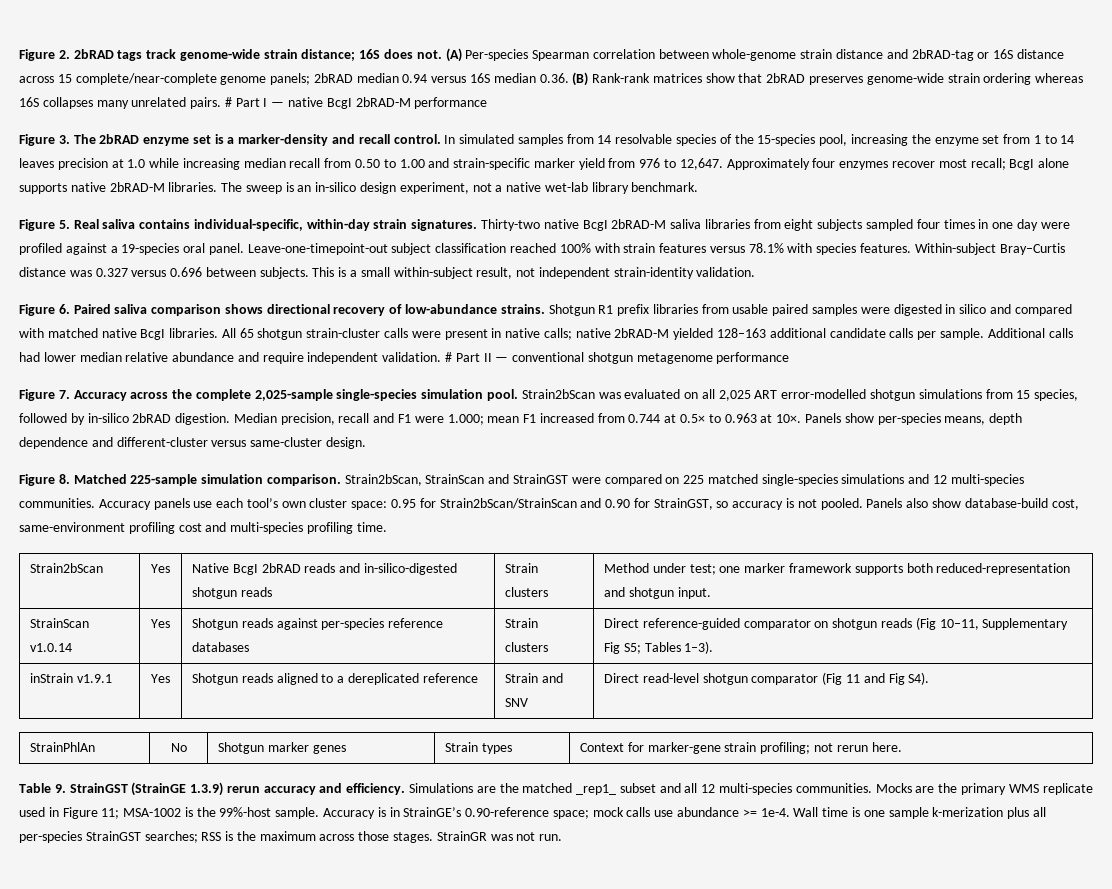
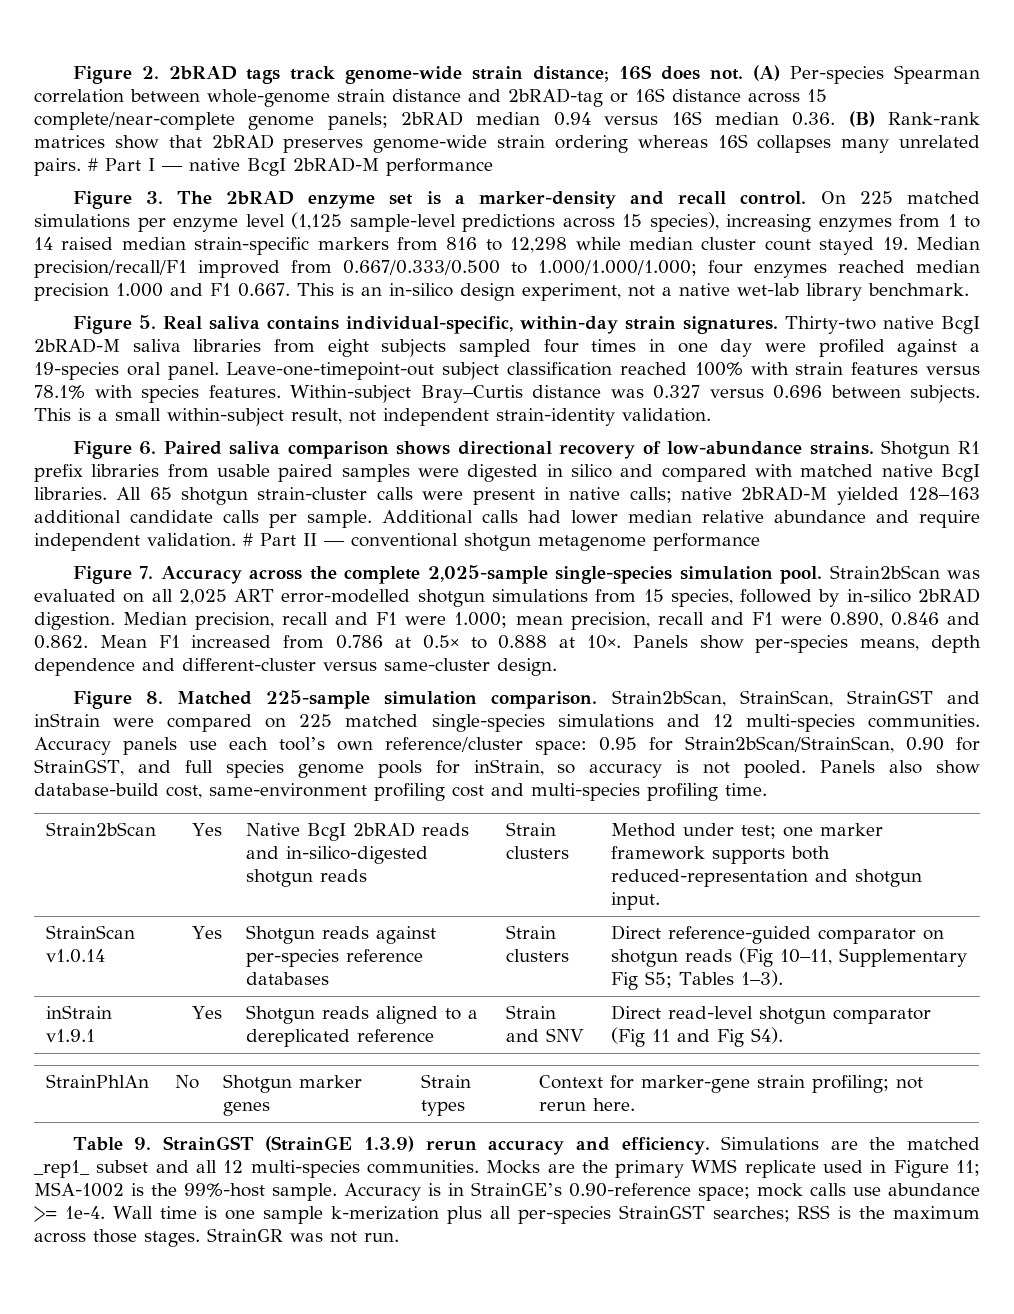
[444,134,1075,146] [19,158,1070,170] [19,182,282,194] In simulated samples from 14 resolvable species of the 15-species pool, increasing the enzyme set from 1 to 14 leaves precision at 1.0 while increasing median recall from 0.50 to 1.00 and strain-specific marker yield from 976 to 12,647. Approximately four enzymes recover most recall; BcgI alone supports native 2bRAD-M libraries. The sweep -> [820,191,980,204] [34,212,980,232] [34,237,980,255] [34,260,980,278] [34,283,334,301] On 225 matched simulations per enzyme level (1,125 sample-level predictions across 15 species), increasing enzymes from 1 to 14 raised median strain-specific markers from 816 to 12,298 while median cluster count stayed 19. Median precision/recall/F1 improved from 0.667/0.333/0.500 to 1.000/1.000/1.000; four enzymes reached median precision 1.000 and F1 0.667. This
(520, 419) none -> [570,612,980,630] [34,635,147,649] precision, recall and F1 were 0.890, 0.846 and 0.862. Mean
[628,414,661,423] 0.744 -> [336,635,384,649] 0.786
[724,413,757,423] 0.963 -> [498,635,548,649] 0.888
[425,474,569,484] StrainScan and StrainGST -> [739,690,980,707] [34,713,100,727] StrainScan, StrainGST and inStrain
[309,498,348,508] cluster -> [385,737,523,752] reference/cluster
[439,498,602,509] Strain2bScan/StrainScan and -> [685,736,894,753] Strain2bScan/StrainScan,
(713, 504) none -> [137,759,544,778] and full species genome pools for inStrain,

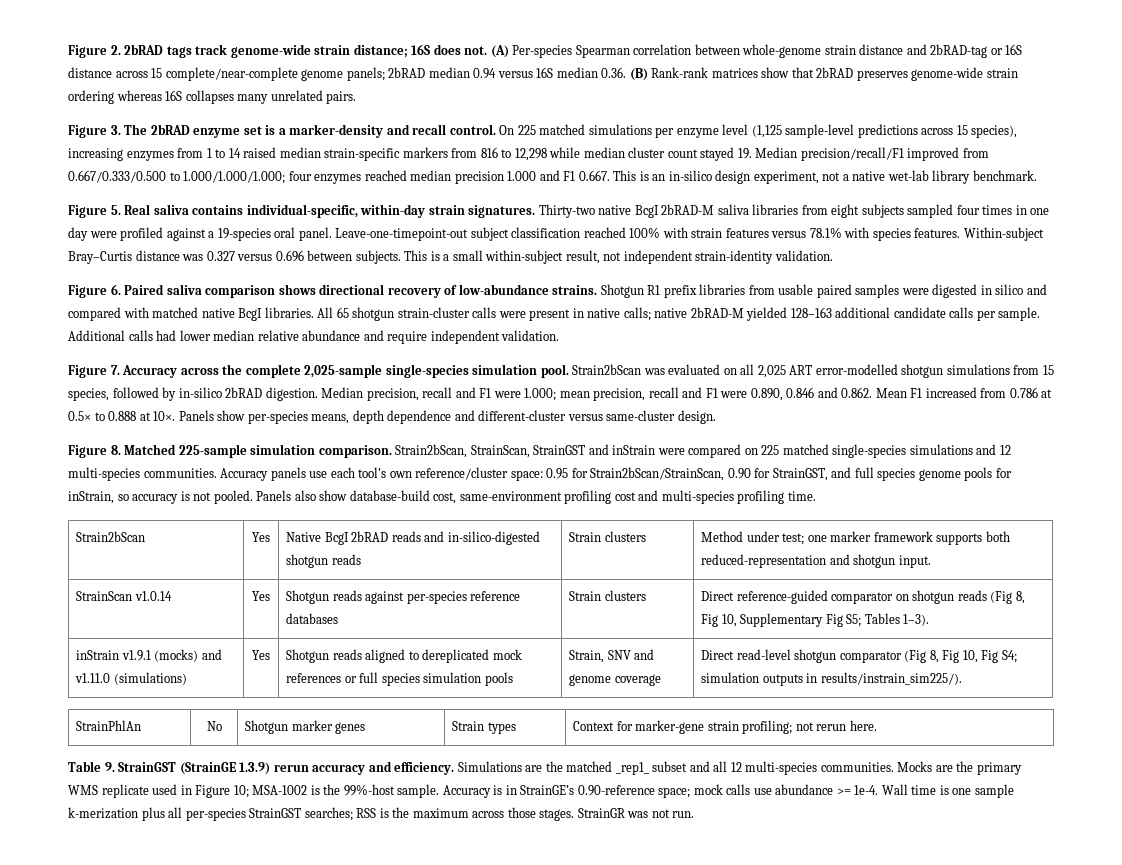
[88,157,493,176] # Part I — native BcgI 2bRAD-M performance -> (357, 97) none
[243,533,760,551] # Part II — conventional shotgun metagenome performance -> (560, 335) none
[780,949,833,965] 10–11, -> [1015,591,1025,604] [701,614,737,627] 8, Fig 10,
(96, 1035) none -> [154,649,222,662] [75,672,187,685] (mocks) and v1.11.0 (simulations)
[468,1010,479,1019] [246,1029,435,1047] [506,1005,557,1019] [506,1028,585,1042] a dereplicated reference | Strain and SNV -> [422,649,522,663] [286,672,513,686] [569,649,655,663] [569,674,661,686] dereplicated mock references or full species simulation pools | Strain, SNV and genome coverage
[652,1027,784,1047] 11 and Fig S4). -> [929,650,1017,663] [701,672,962,686] 8, Fig 10, Fig S4; simulation outputs in results/instrain_sim225/).
[956,1160,980,1176] 11; -> [233,785,249,798] 10;

